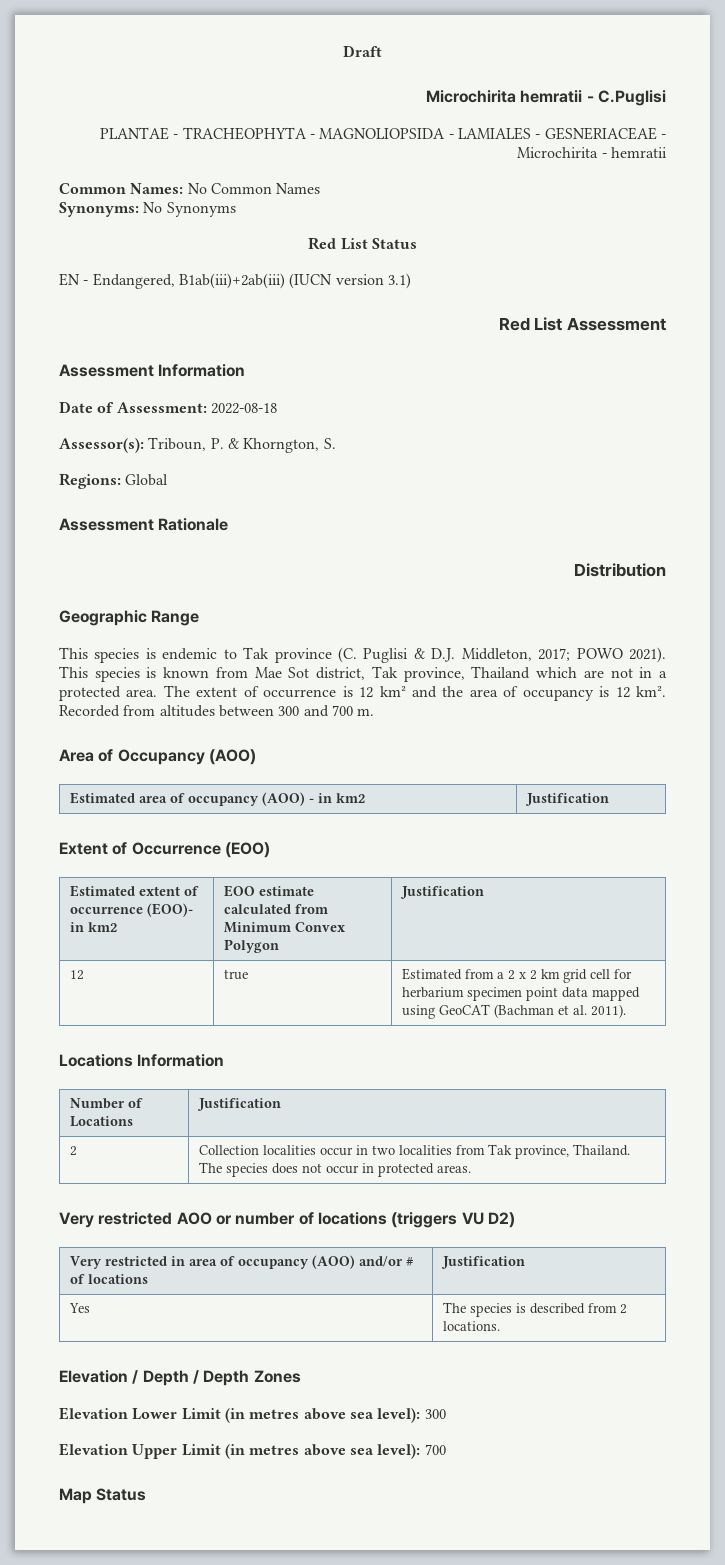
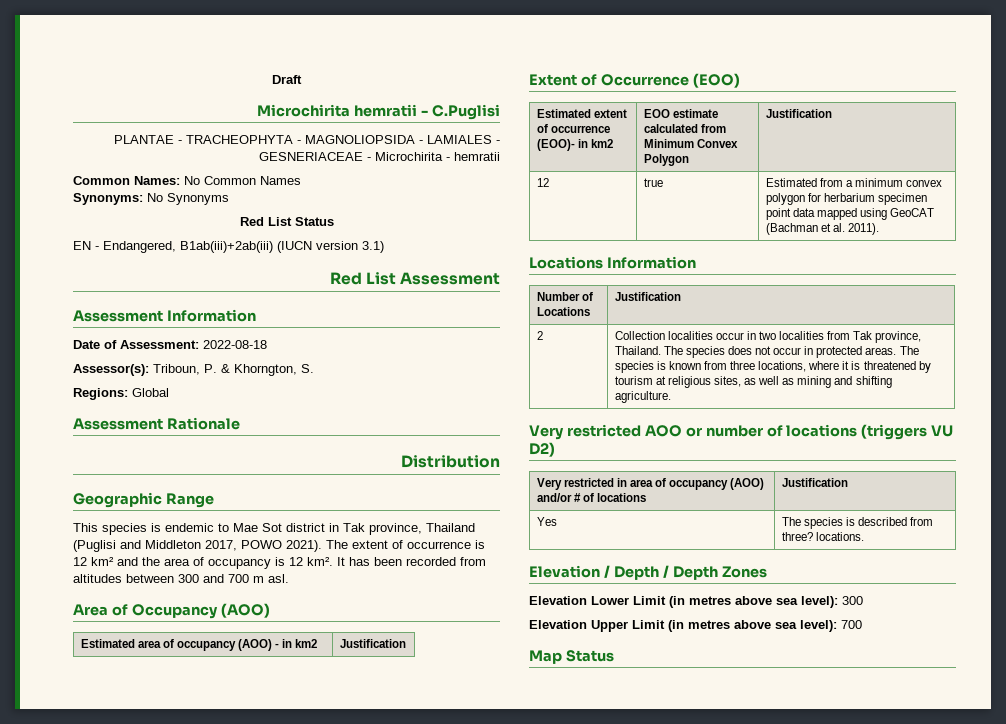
[243,647,667,663] [59,666,668,682] [59,686,158,701] Tak province (C. Puglisi & D.J. Middleton, 2017; POWO 2021). This species is known from Mae Sot district, Tak province, Thailand which are not in a protected area. -> [233,523,475,535] [73,540,322,552] Mae Sot district in Tak province, Thailand (Puglisi and Middleton 2017, POWO 2021).
[59,705,120,717] Recorded -> [337,557,456,566] It has been recorded
[357,708,375,716] m. -> [253,574,289,583] m asl.
[508,969,611,983] 2 x 2 km grid cell -> [854,178,942,187] [765,193,805,205] minimum convex polygon
(472, 1169) none -> [899,346,919,355] [614,361,931,373] [614,376,892,388] [614,391,671,403] The species is known from three locations, where it is threatened by tourism at religious sites, as well as mining and shifting agriculture.
[620,1304,628,1314] 2 -> [781,532,813,541] three?

